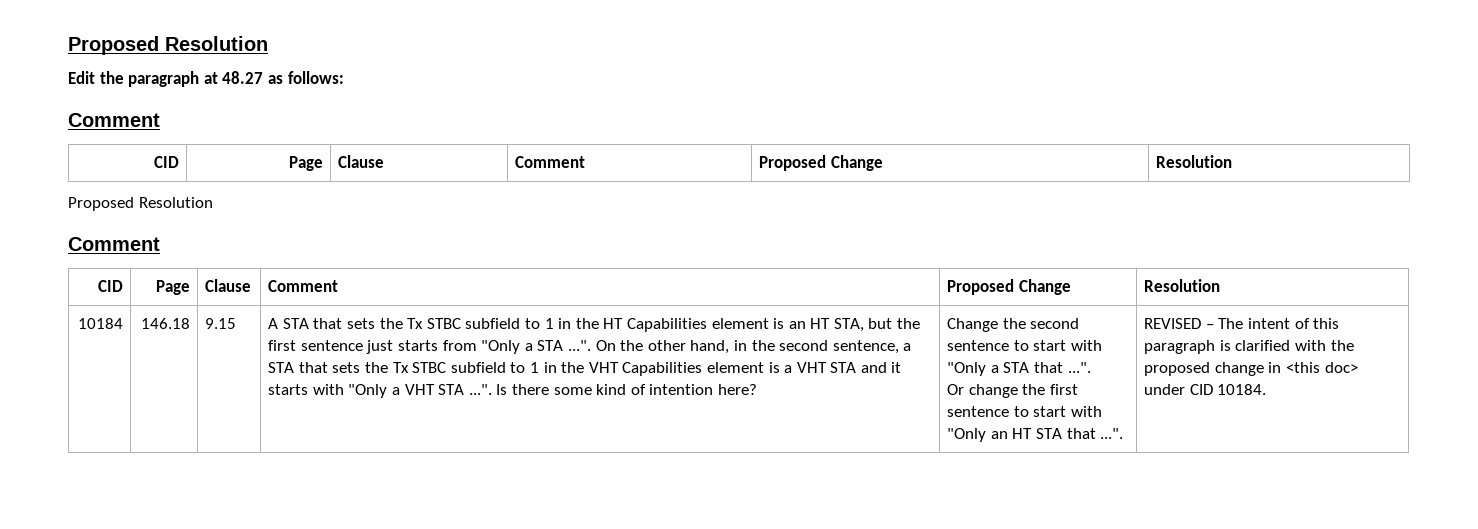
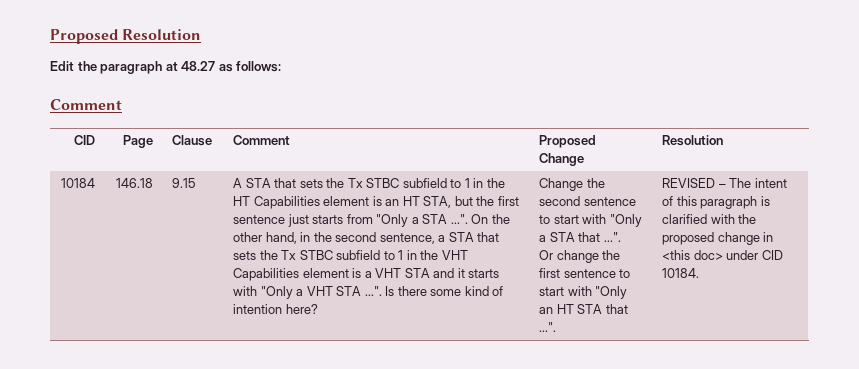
[68,197,213,211] [68,237,160,251] [97,280,123,292] [155,280,190,295] [205,279,252,292] [268,280,339,292] [947,279,1071,295] [1144,279,1221,292] // Proposed Resolution // Comment // CID | Page | Clause | Comment | Proposed Change | Resolution -> (723, 140) none

